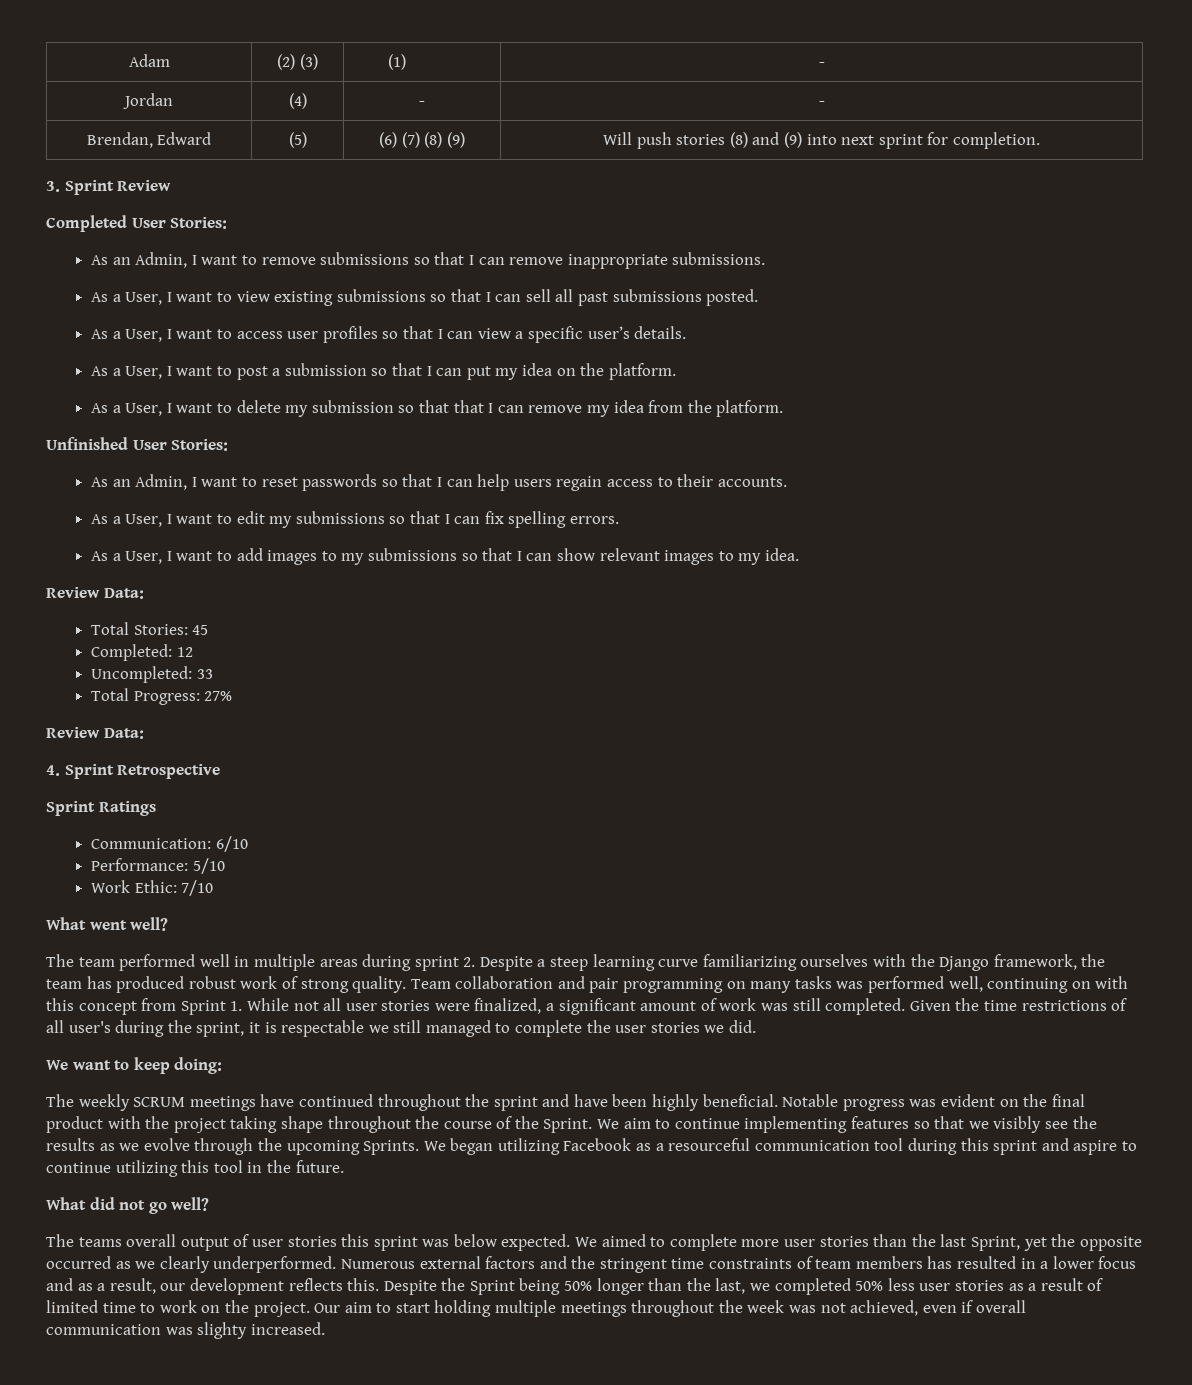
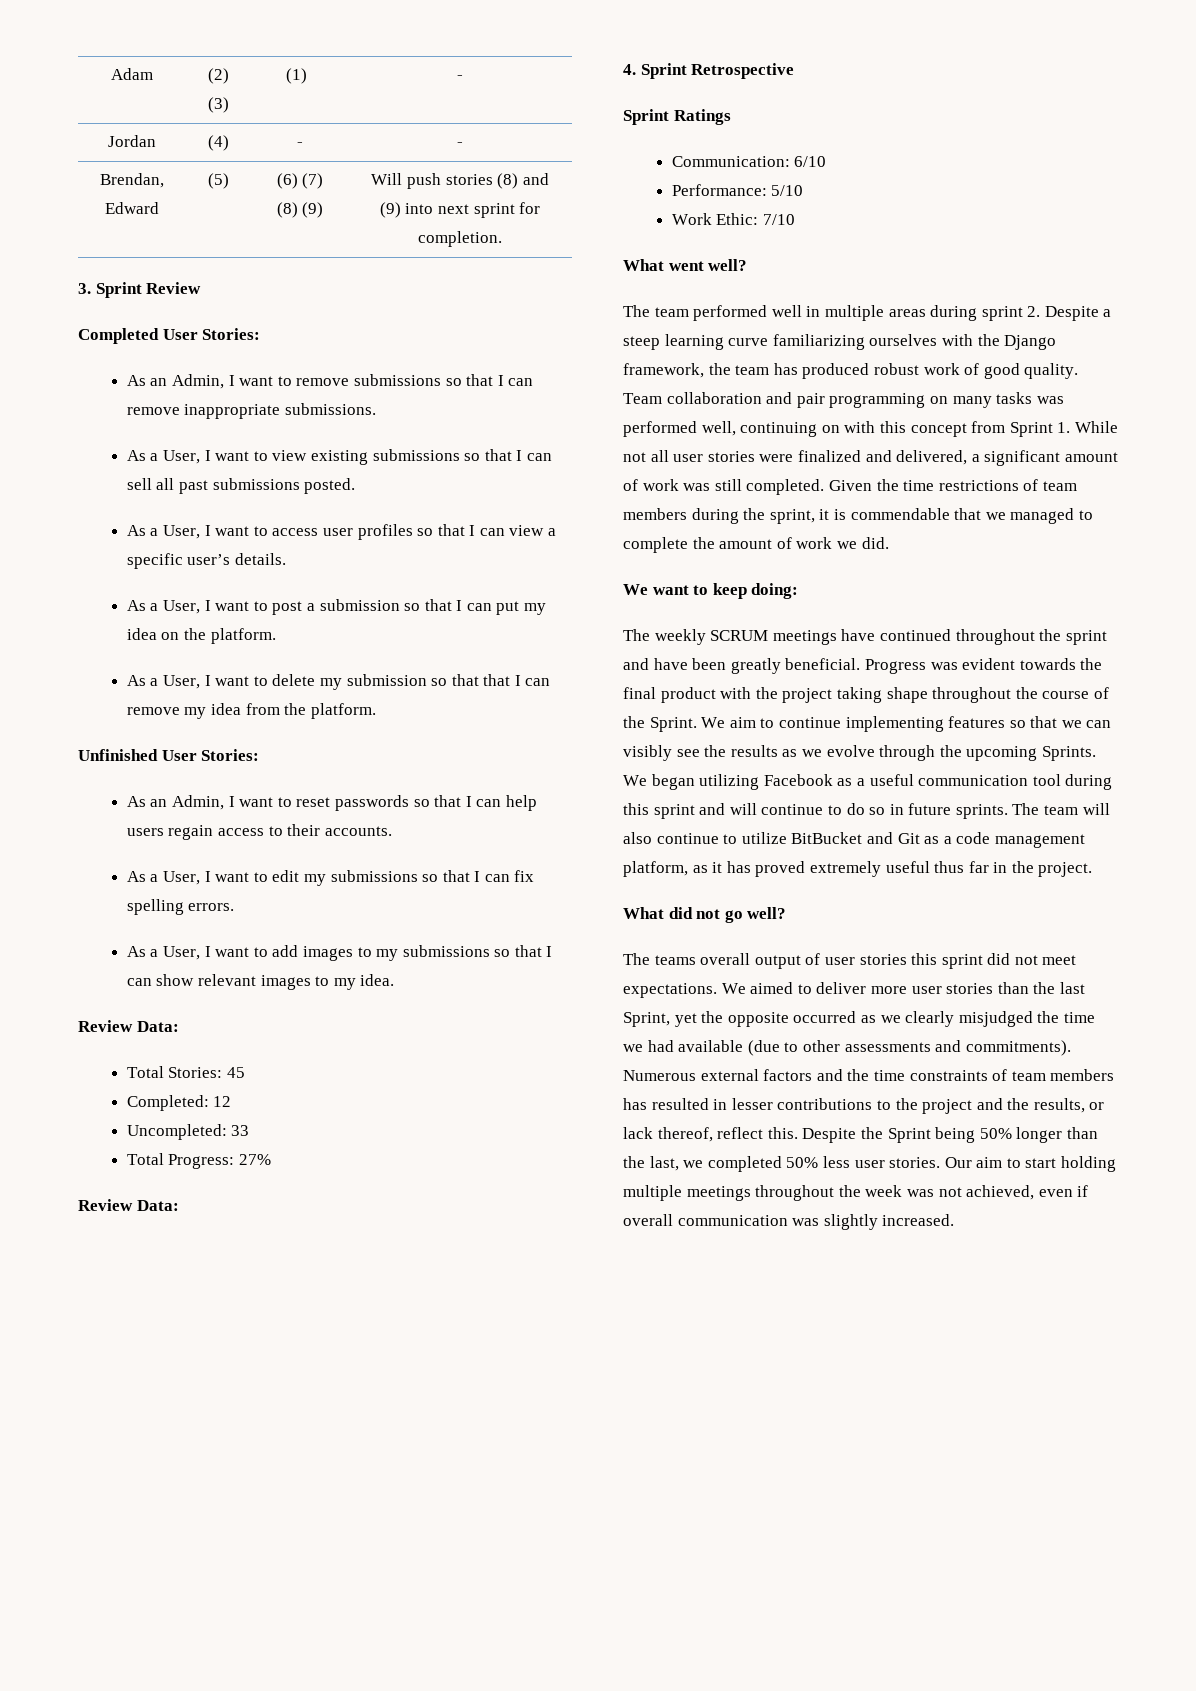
[300,979,349,993] strong -> [983,363,1020,379] good
[474,998,542,1014] finalized, -> [797,450,968,465] finalized and delivered,
[46,1020,111,1033] all user's -> [1042,481,1077,491] [623,508,687,520] team members
[281,1020,422,1037] respectable we still -> [850,508,1006,520] commendable that we
[615,1022,700,1033] user stories -> [719,537,833,549] amount of work
[652,1094,905,1111] highly beneficial. Notable progress -> [730,658,926,674] greatly beneficial. Progress
[999,1099,1019,1107] on -> [1019,658,1076,670] towards
(989, 1125) none -> [1086,720,1112,728] can
[668,1138,751,1151] resourceful -> [869,774,914,786] useful
[1073,1140,1137,1155] [46,1160,243,1177] aspire to continue utilizing this tool -> [729,803,1110,819] [623,832,1085,848] [623,861,989,877] will continue to do so in future sprints. The team will also continue to utilize BitBucket and Git as a code management platform, as it has proved extremely useful thus far
[295,1160,344,1173] future. -> [1038,862,1093,877] project.
[422,1234,571,1251] was below expected. -> [987,953,1077,965] [623,983,717,998] did not meet expectations.
[669,1234,737,1251] complete -> [816,982,867,994] deliver
[213,1256,337,1273] underperformed. -> [958,1011,1095,1027] [623,1040,1071,1056] misjudged the time we had available (due to other assessments and commitments).
[599,1258,667,1273] stringent -> (870, 1075) none
[1040,1256,1137,1269] [46,1278,343,1295] a lower focus and as a result, our development reflects -> [731,1098,1105,1114] [623,1127,764,1142] lesser contributions to the project and the results, or lack thereof, reflect
[954,1278,1104,1291] [46,1300,310,1317] stories as a result of limited time to work on the project. -> [889,1157,941,1168] stories.
[197,1322,248,1339] slighty -> [823,1214,878,1230] slightly

